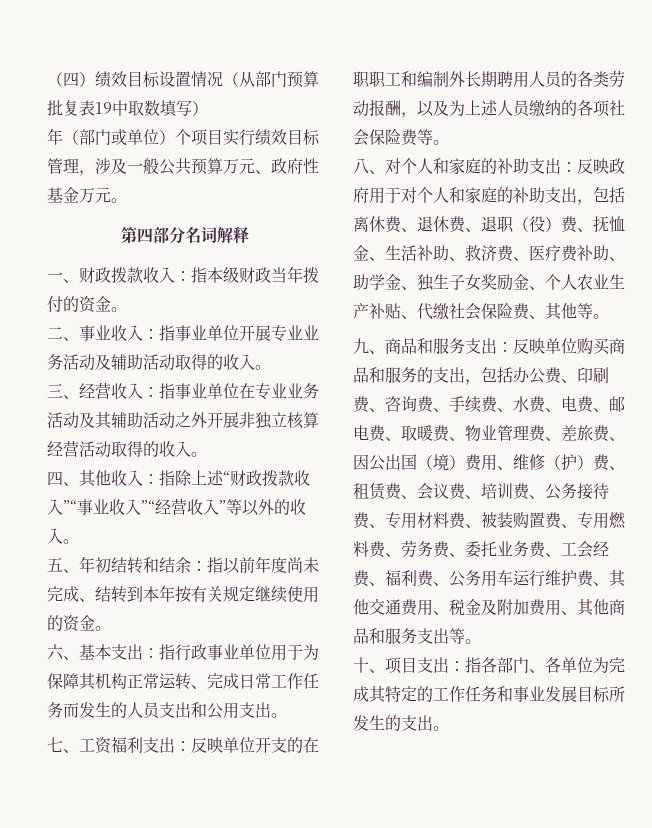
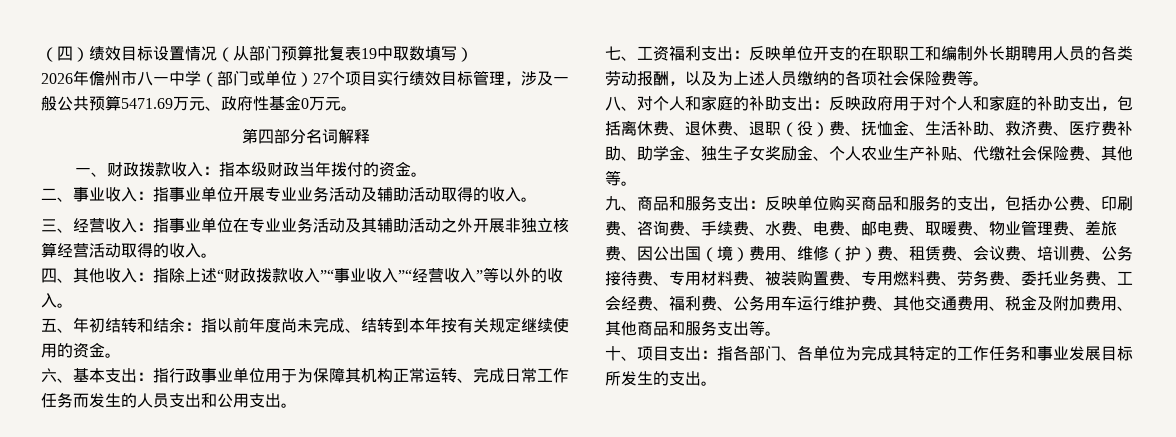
[47,128,63,145] 年 -> [41,70,201,86] 2026年儋州市八一中学
(175, 137) none -> [313,73,329,84] 27
(223, 166) none -> [121,98,173,109] 5471.69
(79, 195) none -> [301,98,309,109] 0

